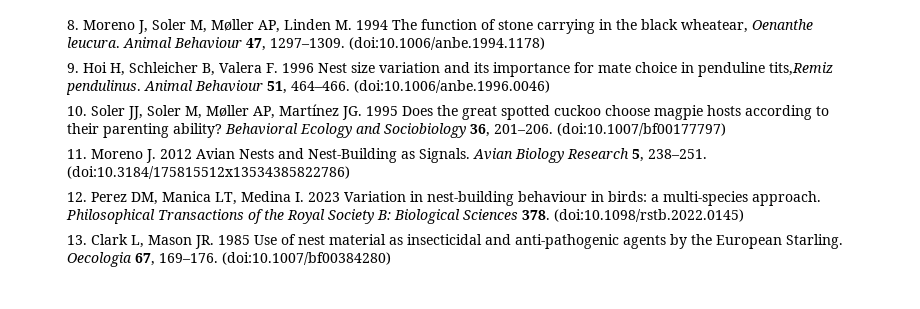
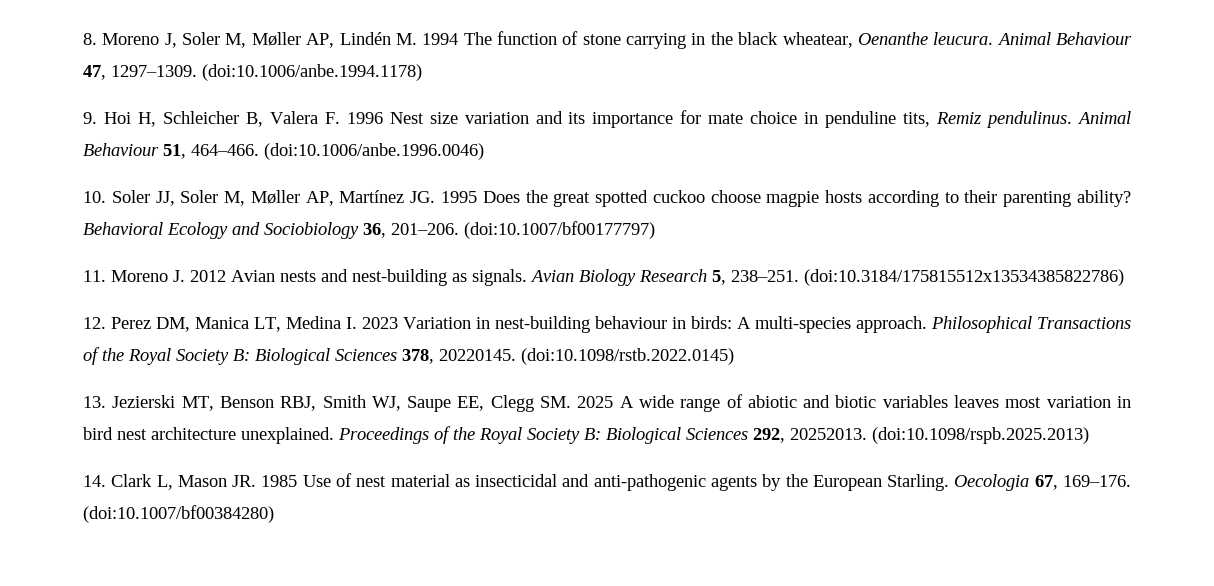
[284,19,331,30] Linden -> [339,32,391,45] Lindén
[769,62,833,76] tits,Remiz -> [903,112,982,127] tits, Remiz
[239,148,470,163] Nests and Nest-Building as Signals. -> [280,269,527,286] nests and nest-building as signals.
[651,194,659,202] a -> [737,317,751,329] A
[522,210,550,220] 378. -> [402,349,516,364] 378, 20220145.
(87, 240) none -> [112,394,1132,412] [83,426,1089,444] [83,475,106,487] Jezierski MT, Benson RBJ, Smith WJ, Saupe EE, Clegg SM. 2025 A wide range of abiotic and biotic variables leaves most variation in bird nest architecture unexplained. Proceedings of the Royal Society B: Biological Sciences 292, 20252013. (doi:10.1098/rspb.2025.2013) // 14.

